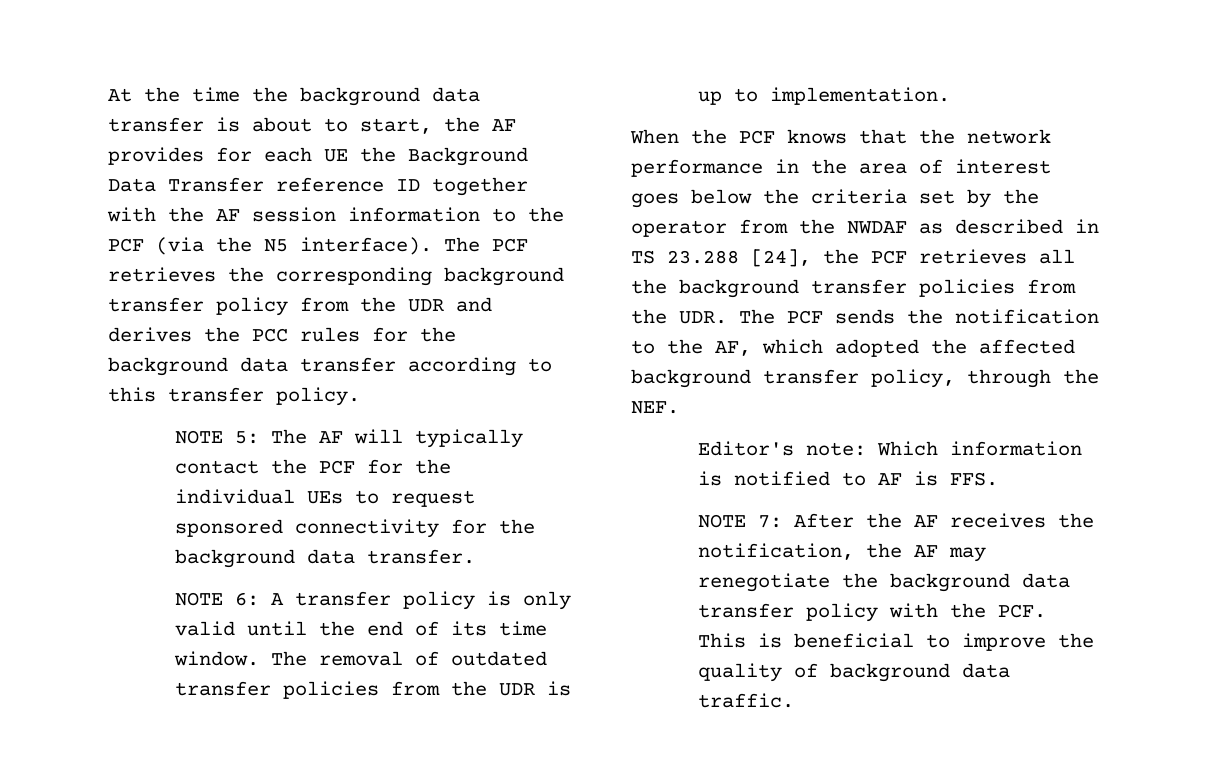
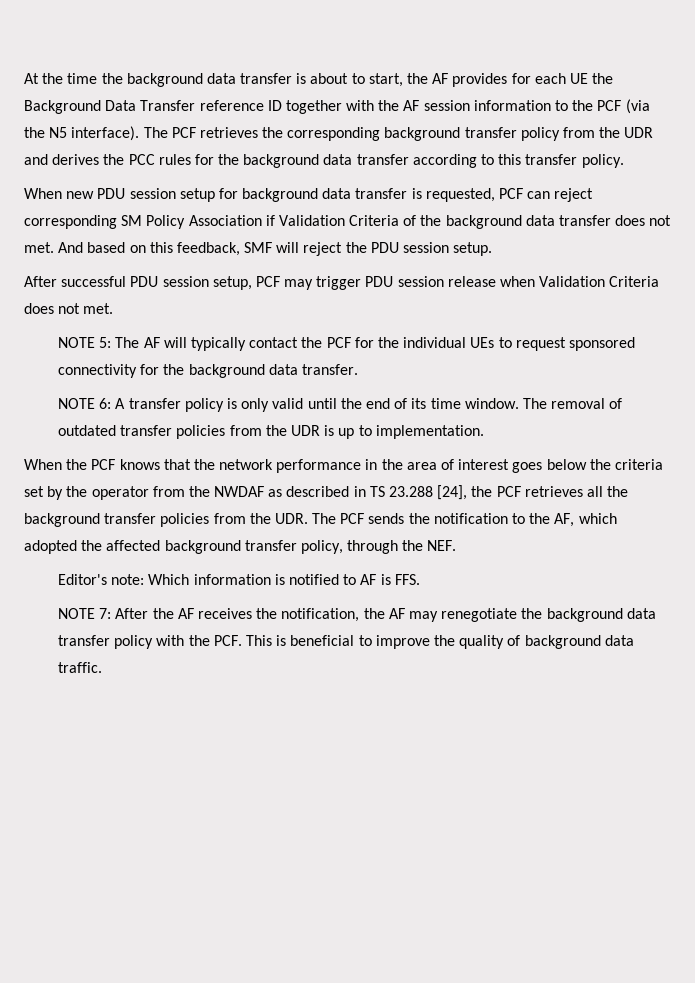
(360, 396) none -> [24,188,594,202] [24,215,672,229] [24,242,493,256] [24,276,660,290] [24,303,114,314] // When new PDU session setup for background data transfer is requested, PCF can reject corresponding SM Policy Association if Validation Criteria of the background data transfer does not met. And based on this feedback, SMF will reject the PDU session setup. // After successful PDU session setup, PCF may trigger PDU session release when Validation Criteria does not met.

